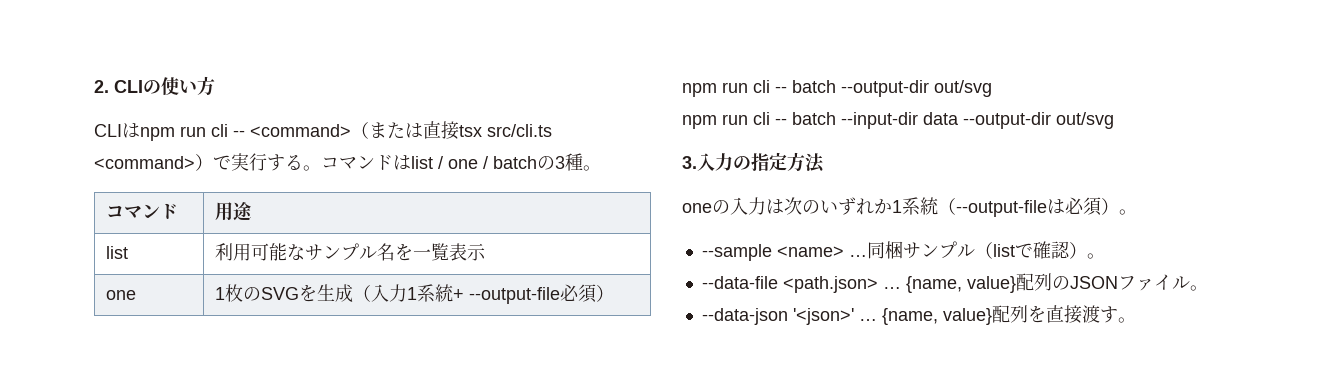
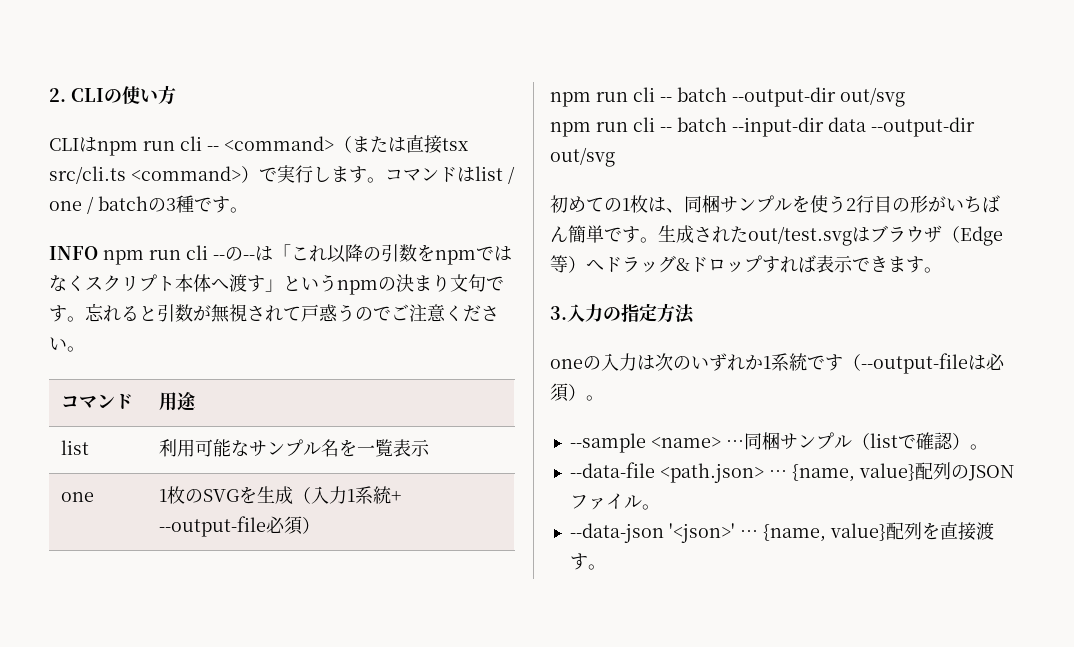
[267,154,303,171] する -> [313,166,367,183] します
(583, 162) none -> [194,196,248,213] [49,244,512,265] [49,274,504,295] [49,303,499,323] [49,337,67,351] です。 // INFO npm run cli --の--は「これ以降の引数をnpmではなくスクリプト本体へ渡す」というnpmの決まり文句です。忘れると引数が無視されて戸惑うのでご注意ください
(1114, 120) none -> [550,195,1000,213] [550,225,1003,246] [550,255,942,273] // 初めての1枚は、同梱サンプルを使う2行目の形がいちばん簡単です。生成されたout/test.svgはブラウザ（Edge等）へドラッグ&ドロップすれば表示できます。
(938, 206) none -> [807,354,843,371] です

